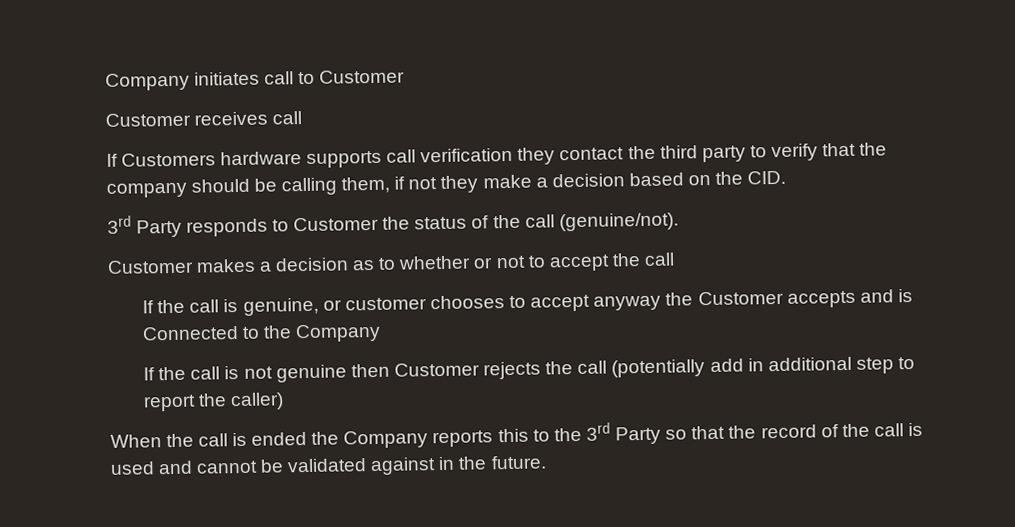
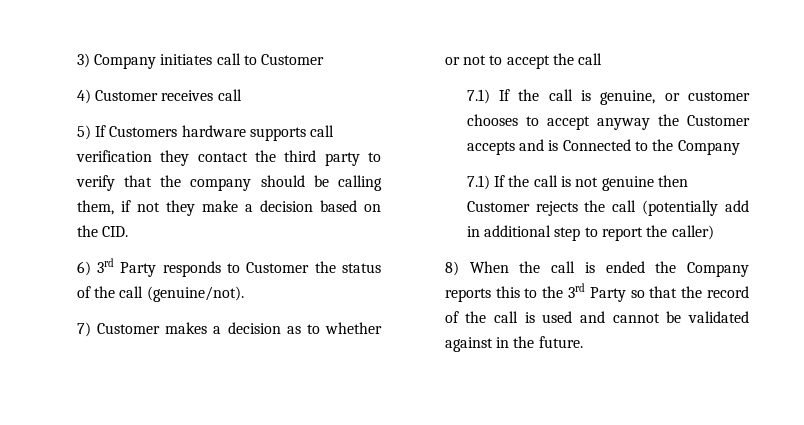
(104, 81) none -> [76,53,90,68] 3)
(406, 76) none -> [76,89,91,104] 4)
(302, 118) none -> [76,125,91,140] 5)
(787, 177) none -> [76,261,91,276] 6)
(679, 222) none -> [76,322,91,337] 7)
(676, 259) none -> [466,89,490,104] 7.1)
(382, 333) none -> [466,175,490,190] 7.1)
(285, 401) none -> [444,261,459,276] 8)

